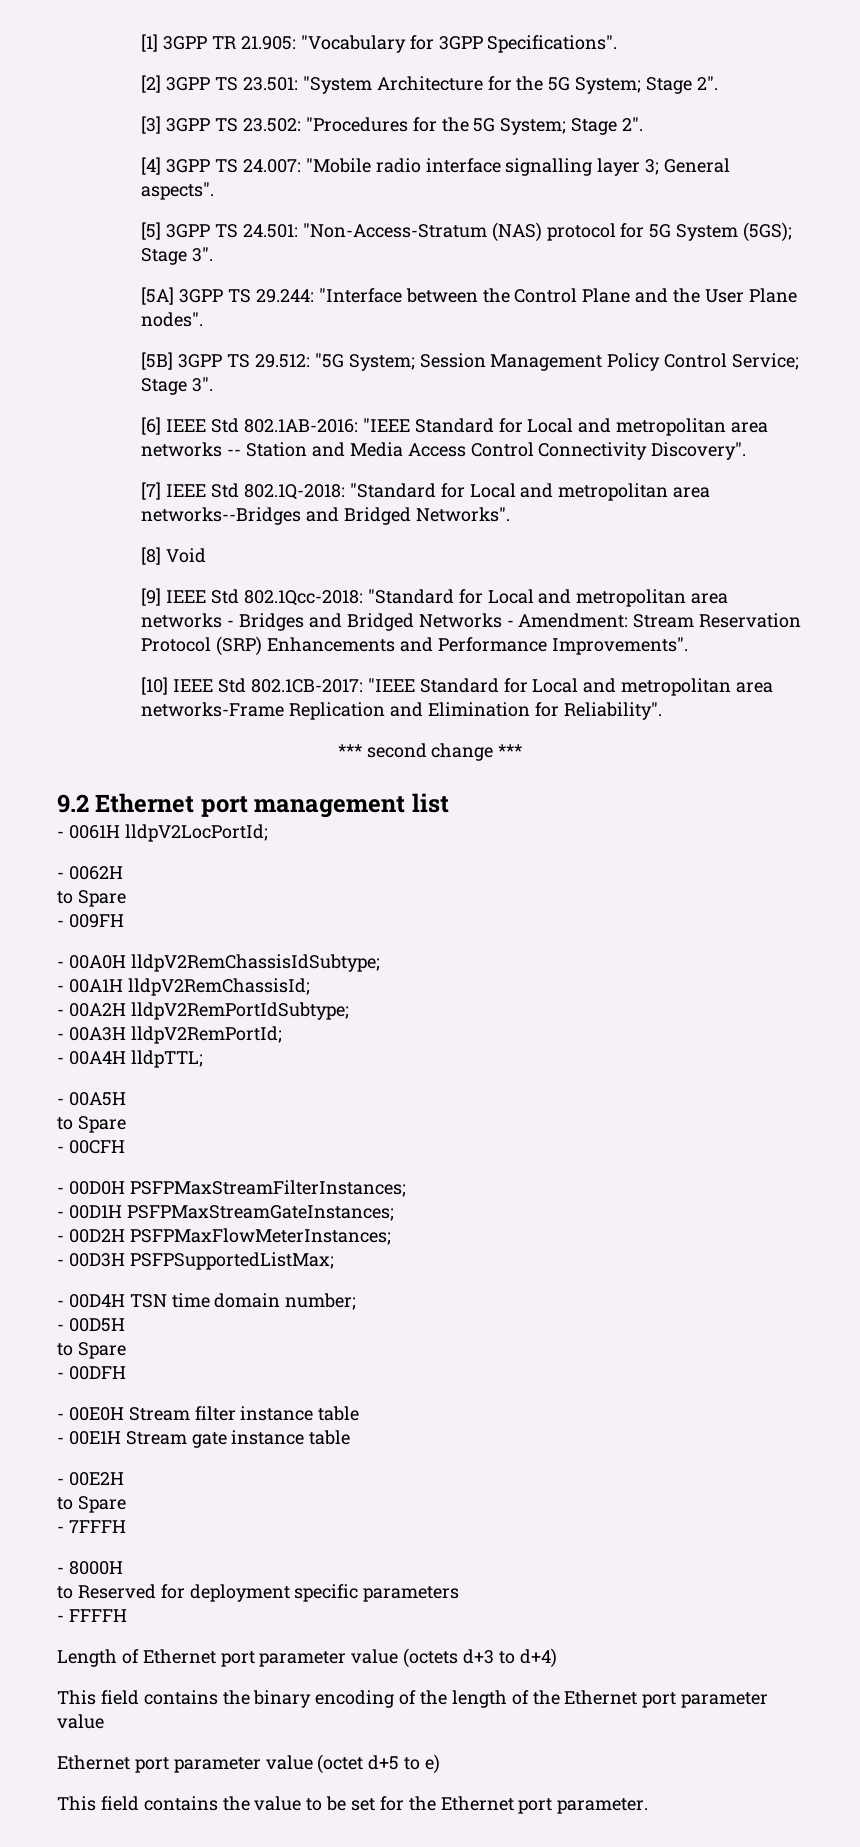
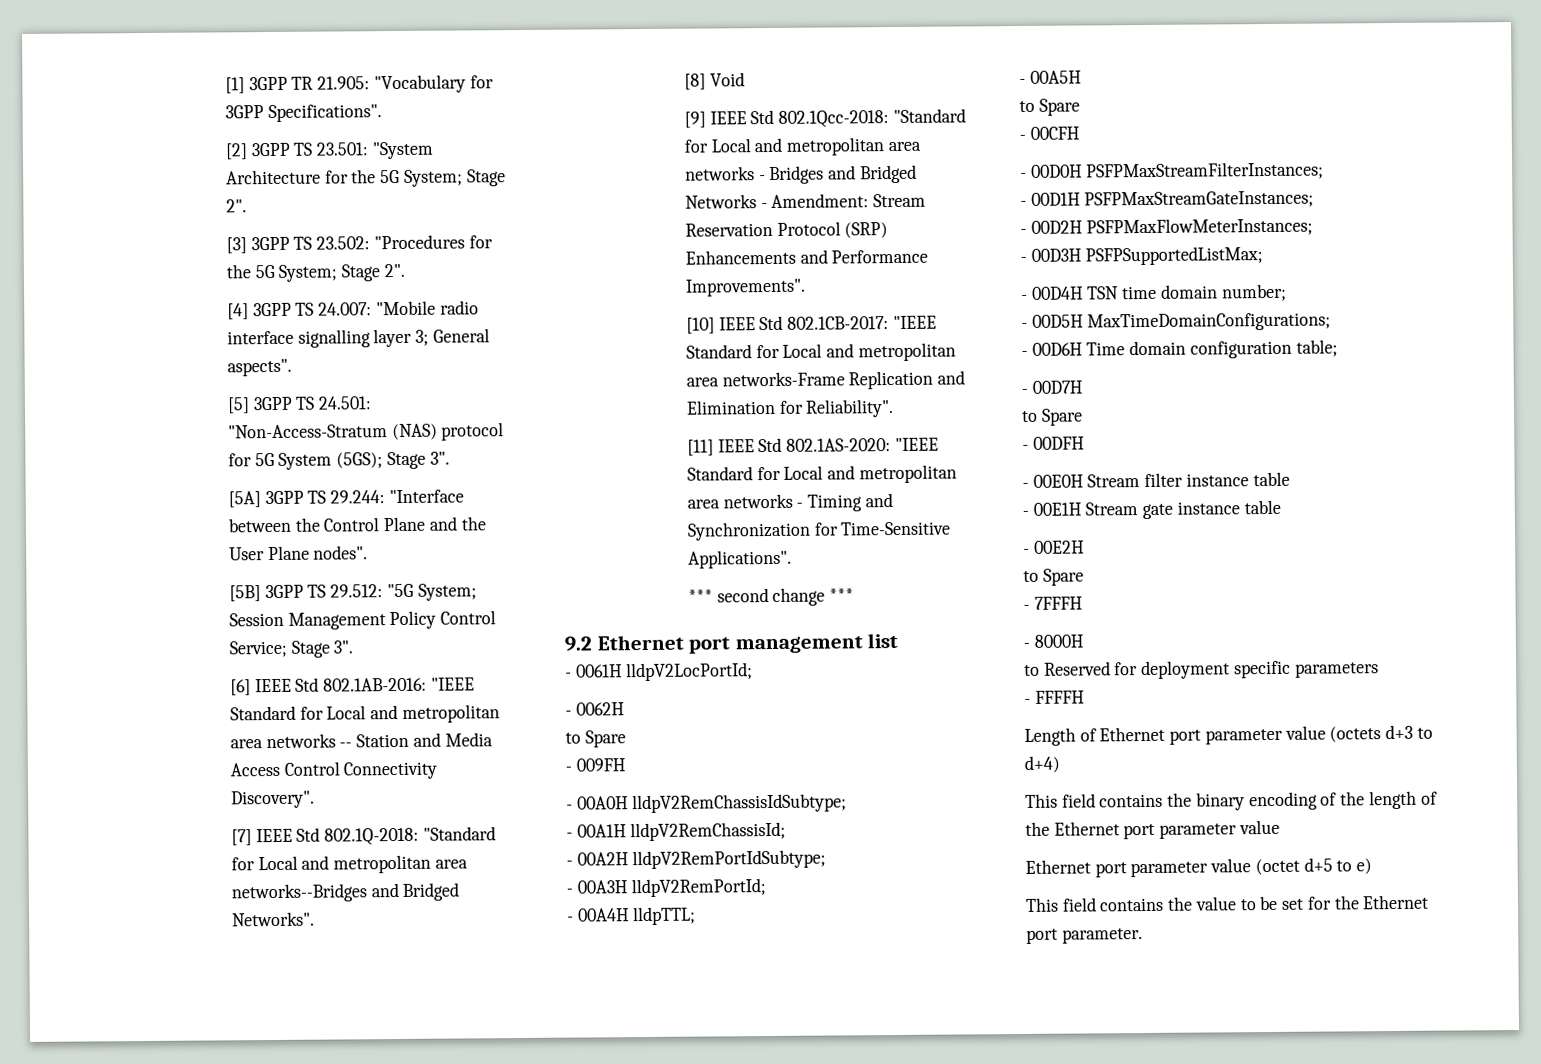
(662, 711) none -> [686,437,939,456] [686,464,957,484] [686,493,893,512] [686,521,952,541] [687,549,792,569] // [11] IEEE Std 802.1AS-2020: "IEEE Standard for Local and metropolitan area networks - Timing and Synchronization for Time-Sensitive Applications".
(125, 1325) none -> [1087,312,1332,332] [1021,339,1338,359] [1021,380,1083,394] MaxTimeDomainConfigurations; // - 00D6H Time domain configuration table; // - 00D7H

